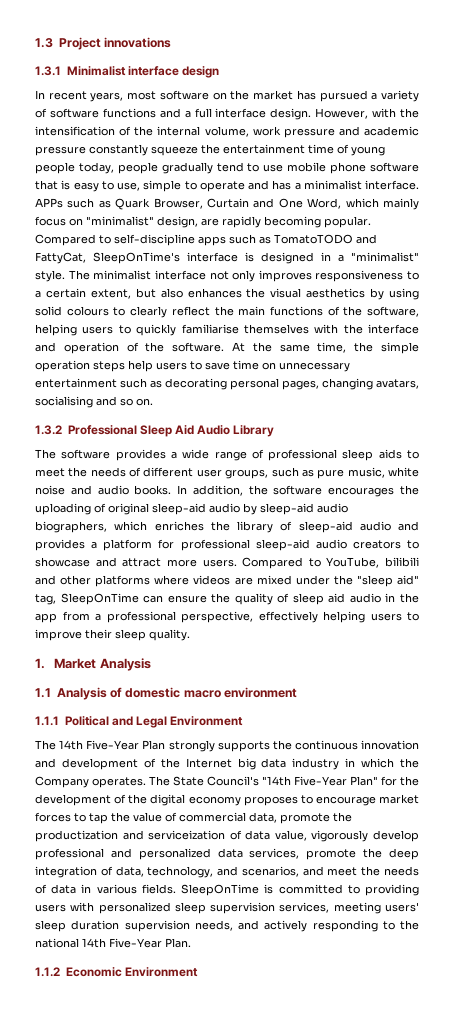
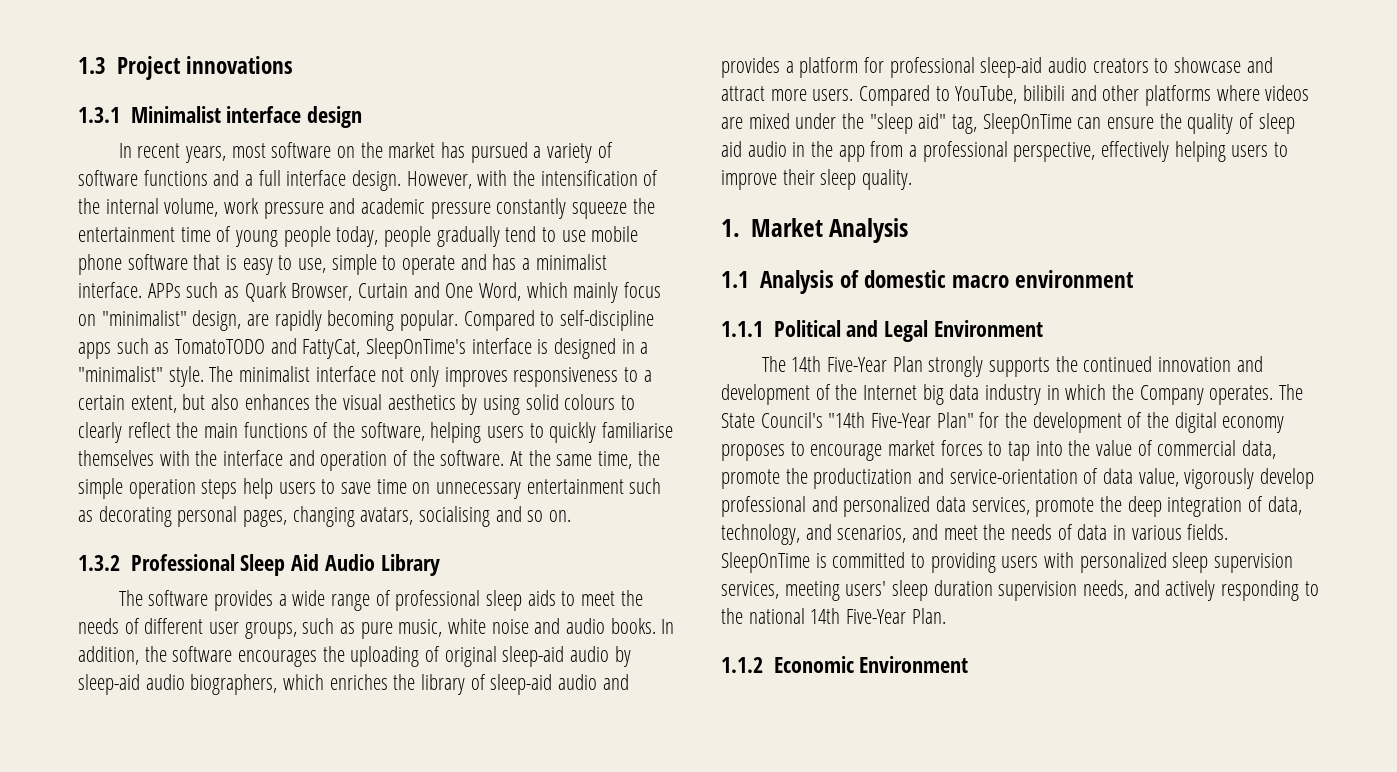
[294,740,358,750] continuous -> [1083,356,1153,372] continued
(108, 818) none -> [1035,441,1063,456] into
[148,830,226,840] serviceization -> [949,469,1078,484] service-orientation

